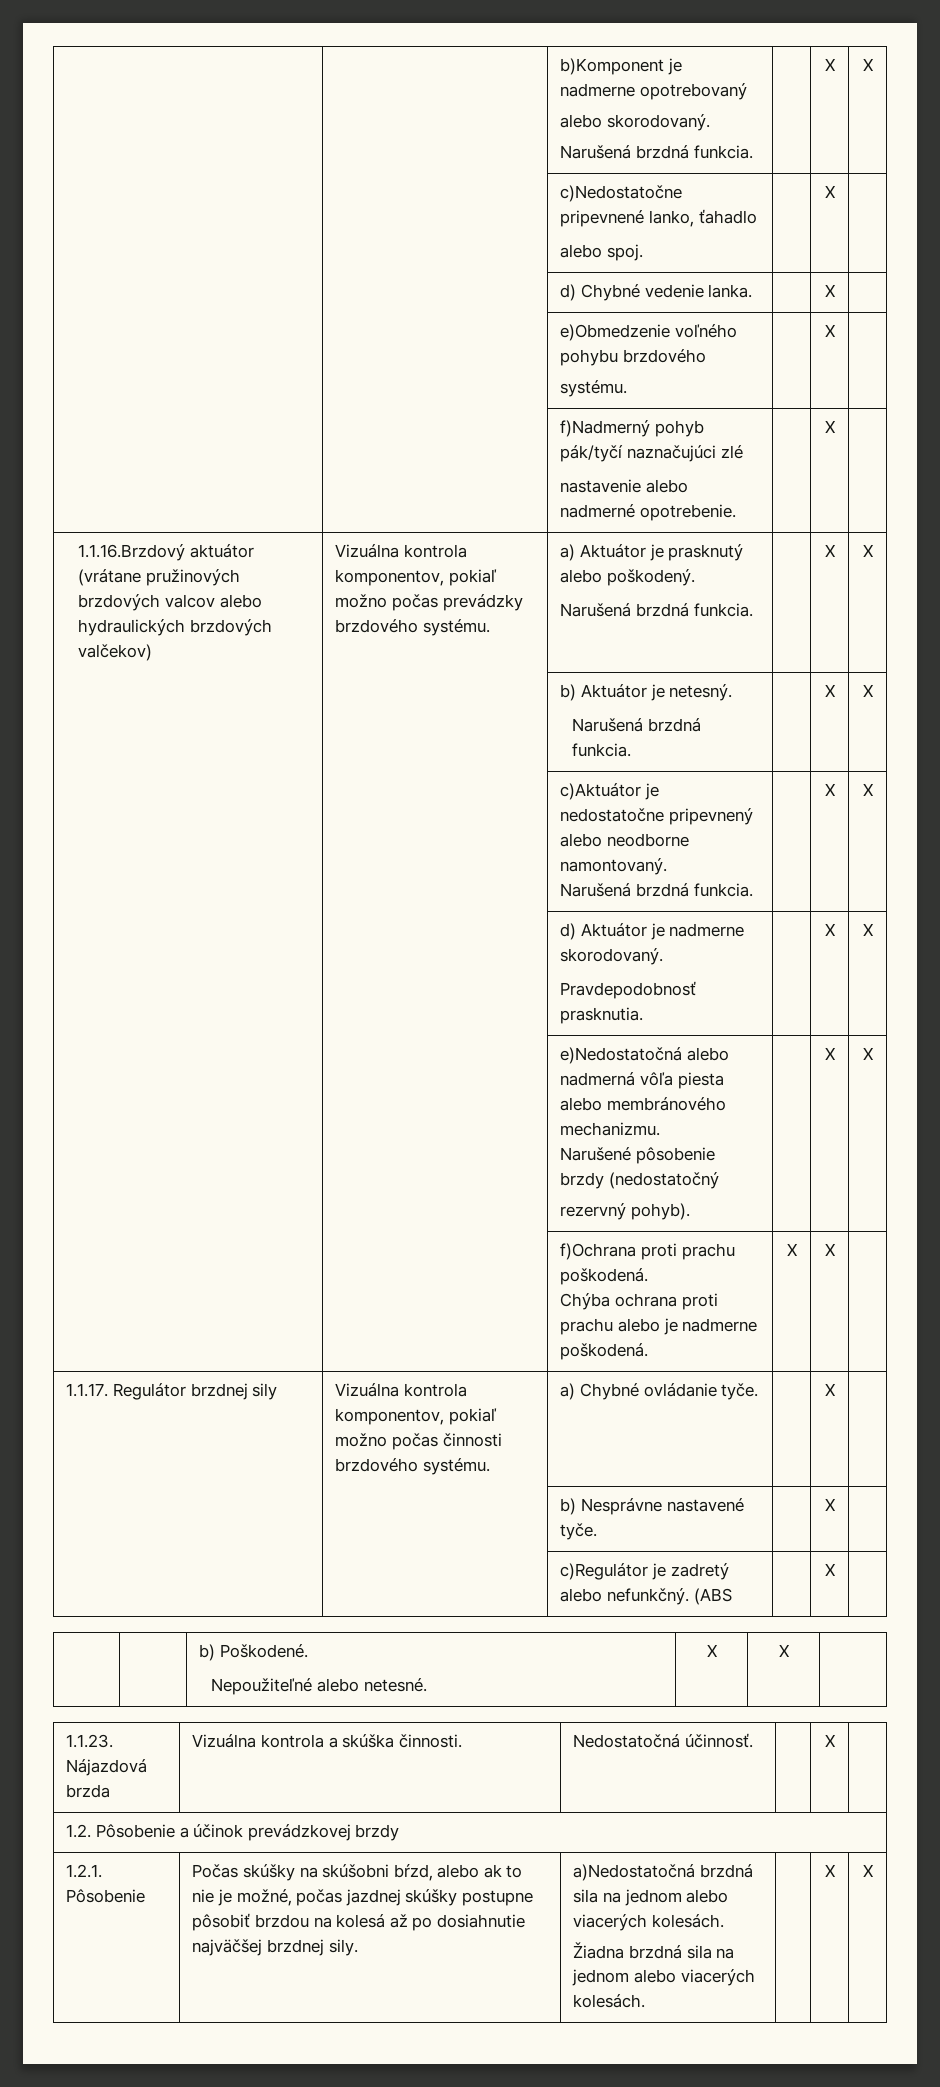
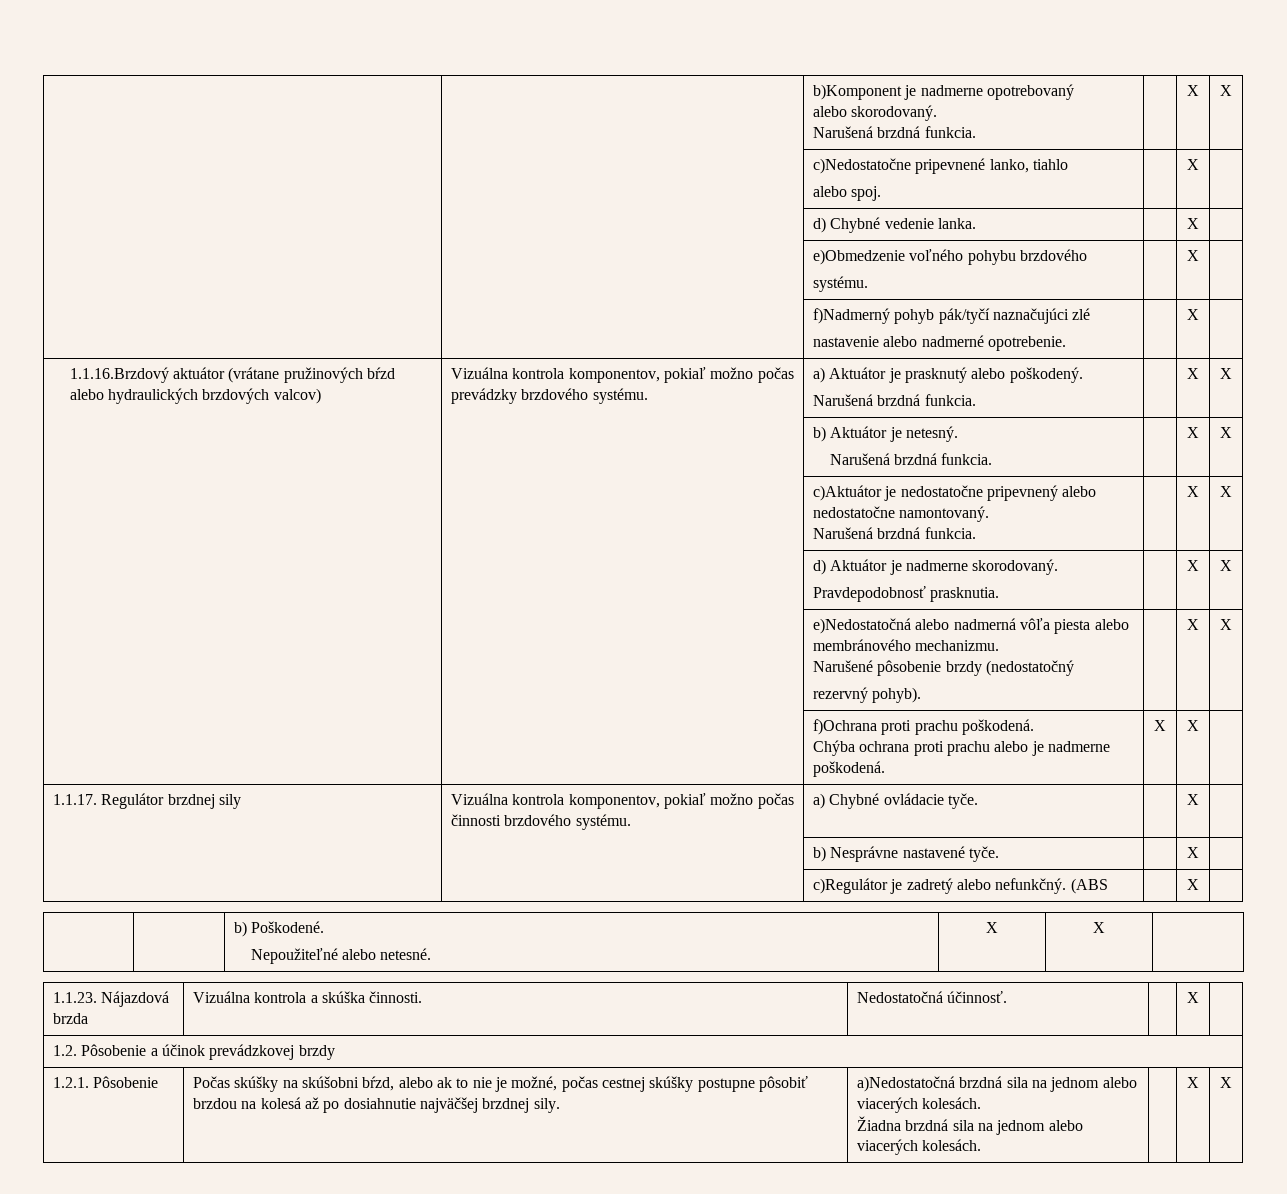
[698,209,757,224] ťahadlo -> [1033,159,1069,170] tiahlo
[78,594,216,611] brzdových valcov -> [367,367,396,379] bŕzd
[78,644,153,661] valčekov) -> [273,388,321,404] valcov)
[606,833,689,847] neodborne -> [813,506,896,518] nedostatočne
[643,1383,717,1397] ovládanie -> [883,793,944,805] ovládacie
[345,1889,401,1906] jazdnej -> [601,1077,645,1092] cestnej

